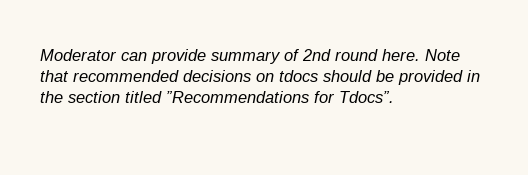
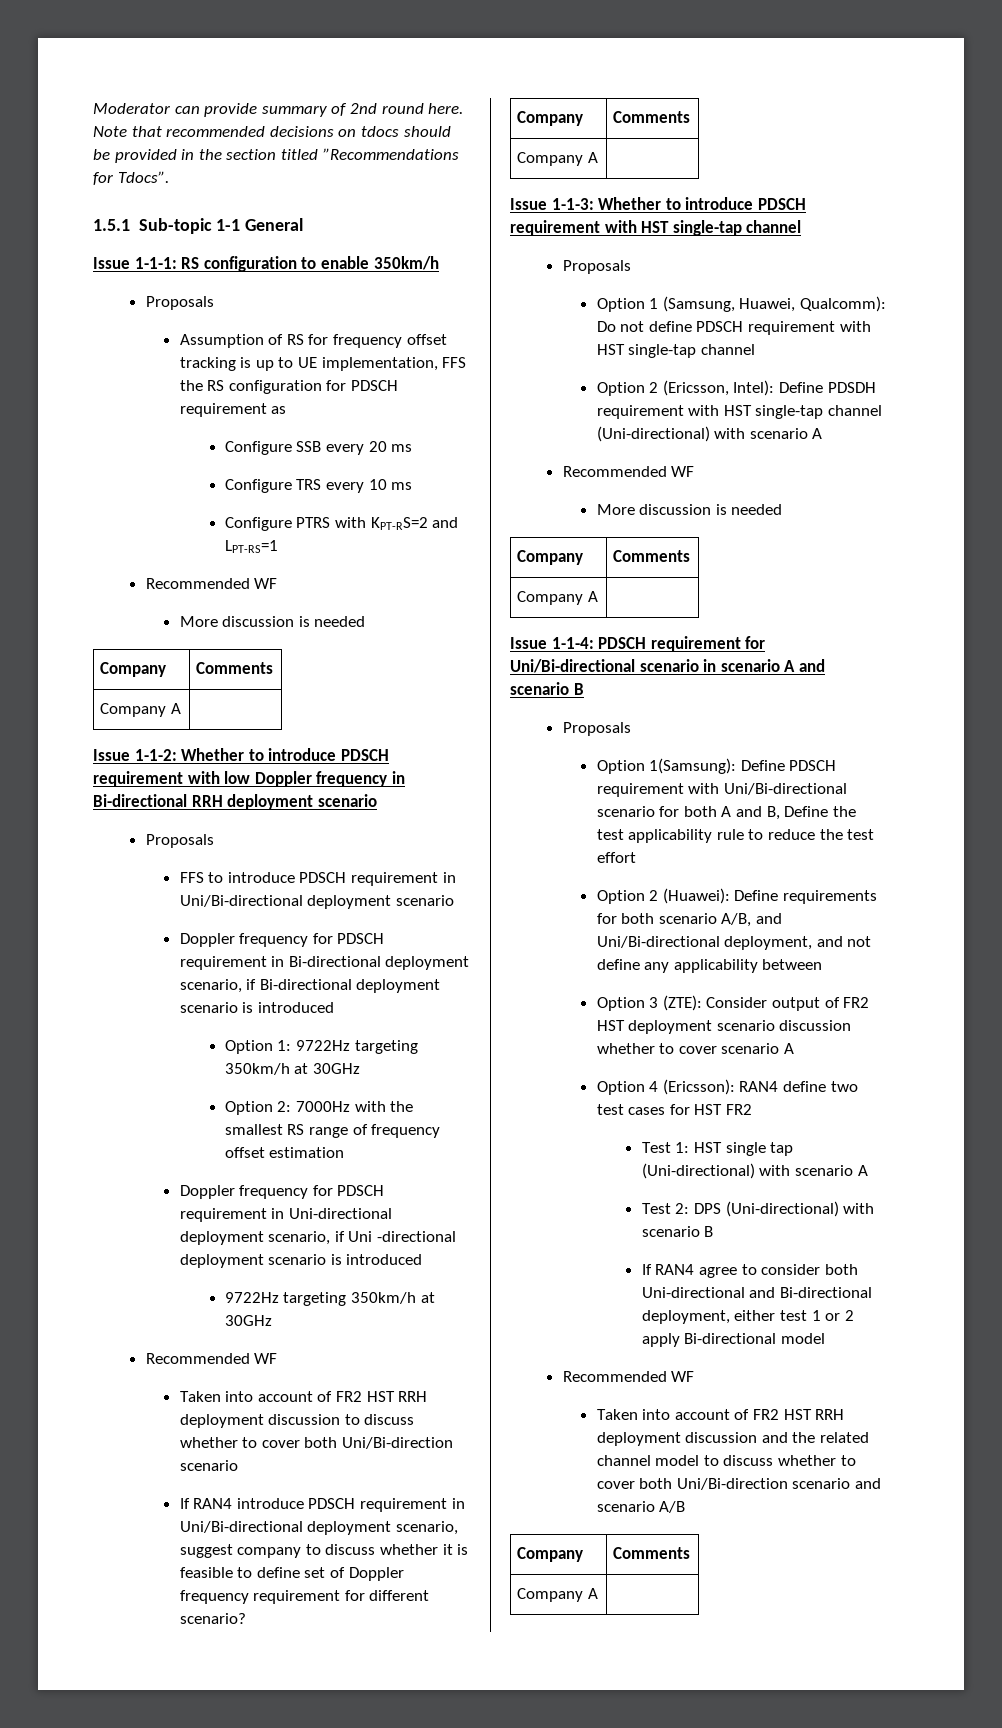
(394, 97) none -> [93,218,304,234] [93,256,439,272] [145,296,214,310] [179,334,447,348] [179,357,467,371] [179,380,398,394] [179,403,287,417] [224,441,413,455] [224,479,413,493] [224,517,459,531] [224,540,278,553] [145,578,278,589] [179,616,366,627] [99,662,166,677] [195,662,273,674] [99,703,181,717] [93,748,389,761] [93,771,405,787] [93,794,377,810] [145,834,214,848] [179,872,456,886] [179,895,454,909] [179,933,385,947] [179,956,470,970] [179,979,441,993] [179,1002,334,1013] [224,1040,418,1054] [224,1063,360,1075] [224,1101,414,1115] [224,1124,441,1138] [224,1147,345,1158] [179,1185,385,1199] [179,1208,392,1222] [179,1231,456,1245] [179,1254,423,1268] [224,1292,435,1306] [224,1315,272,1326] [145,1353,278,1364] [179,1391,428,1402] [179,1414,415,1428] [179,1437,453,1449] [179,1460,238,1471] [179,1498,465,1512] [179,1521,458,1535] [179,1544,469,1558] [179,1567,404,1581] [179,1590,430,1604] [179,1613,246,1624] [516,111,583,126] [612,111,690,123] [516,152,598,166] [510,197,806,210] [510,220,802,236] [562,260,631,274] [596,296,886,312] [596,321,871,335] [596,344,755,358] [596,380,876,396] [596,405,882,419] [596,426,823,442] [562,466,695,477] [596,504,783,515] [516,550,583,565] [612,550,690,562] [516,591,598,605] [510,636,766,652] [510,659,825,673] [510,682,584,695] [562,722,631,736] [596,758,837,774] [596,783,847,797] [596,806,856,820] [596,829,875,843] [596,852,636,863] [596,888,877,904] [596,913,782,927] [596,936,872,950] [596,959,823,973] [596,995,870,1011] [596,1020,852,1034] [596,1043,794,1054] [596,1079,858,1095] [596,1104,752,1115] [641,1142,794,1156] [641,1163,868,1179] [641,1201,875,1217] [641,1226,714,1237] [641,1264,858,1278] [641,1287,872,1298] [641,1310,854,1324] [641,1333,825,1347] [562,1371,695,1382] [596,1409,845,1420] [596,1432,869,1446] [596,1455,856,1466] [596,1478,881,1490] [596,1501,686,1513] [516,1547,583,1562] [612,1547,690,1559] [516,1588,598,1602] // 1.5.1 Sub-topic 1-1 General // Issue 1-1-1: RS configuration to enable 350km/h // Proposals // Assumption of RS for frequency offset tracking is up to UE implementation, FFS the RS configuration for PDSCH requirement as // Configure SSB every 20 ms // Configure TRS every 10 ms // Configure PTRS with KPT-RS=2 and LPT-RS=1 // Recommended WF // More discussion is needed // Company | Comments // Company A | // Issue 1-1-2: Whether to introduce PDSCH requirement with low Doppler frequency in Bi-directional RRH deployment scenario // Proposals // FFS to introduce PDSCH requirement in Uni/Bi-directional deployment scenario // Doppler frequency for PDSCH requirement in Bi-directional deployment scenario, if Bi-directional deployment scenario is introduced // Option 1: 9722Hz targeting 350km/h at 30GHz // Option 2: 7000Hz with the smallest RS range of frequency offset estimation // Doppler frequency for PDSCH requirement in Uni-directional deployment scenario, if Uni -directional deployment scenario is introduced // 9722Hz targeting 350km/h at 30GHz // Recommended WF // Taken into account of FR2 HST RRH deployment discussion to discuss whether to cover both Uni/Bi-direction scenario // If RAN4 introduce PDSCH requirement in Uni/Bi-directional deployment scenario, suggest company to discuss whether it is feasible to define set of Doppler frequency requirement for different scenario? // Company | Comments // Company A | // Issue 1-1-3: Whether to introduce PDSCH requirement with HST single-tap channel // Proposals // Option 1 (Samsung, Huawei, Qualcomm): Do not define PDSCH requirement with HST single-tap channel // Option 2 (Ericsson, Intel): Define PDSDH requirement with HST single-tap channel (Uni-directional) with scenario A // Recommended WF // More discussion is needed // Company | Comments // Company A | // Issue 1-1-4: PDSCH requirement for Uni/Bi-directional scenario in scenario A and scenario B // Proposals // Option 1(Samsung): Define PDSCH requirement with Uni/Bi-directional scenario for both A and B, Define the test applicability rule to reduce the test effort // Option 2 (Huawei): Define requirements for both scenario A/B, and Uni/Bi-directional deployment, and not define any applicability between // Option 3 (ZTE): Consider output of FR2 HST deployment scenario discussion whether to cover scenario A // Option 4 (Ericsson): RAN4 define two test cases for HST FR2 // Test 1: HST single tap (Uni-directional) with scenario A // Test 2: DPS (Uni-directional) with scenario B // If RAN4 agree to consider both Uni-directional and Bi-directional deployment, either test 1 or 2 apply Bi-directional model // Recommended WF // Taken into account of FR2 HST RRH deployment discussion and the related channel model to discuss whether to cover both Uni/Bi-direction scenario and scenario A/B // Company | Comments // Company A |

